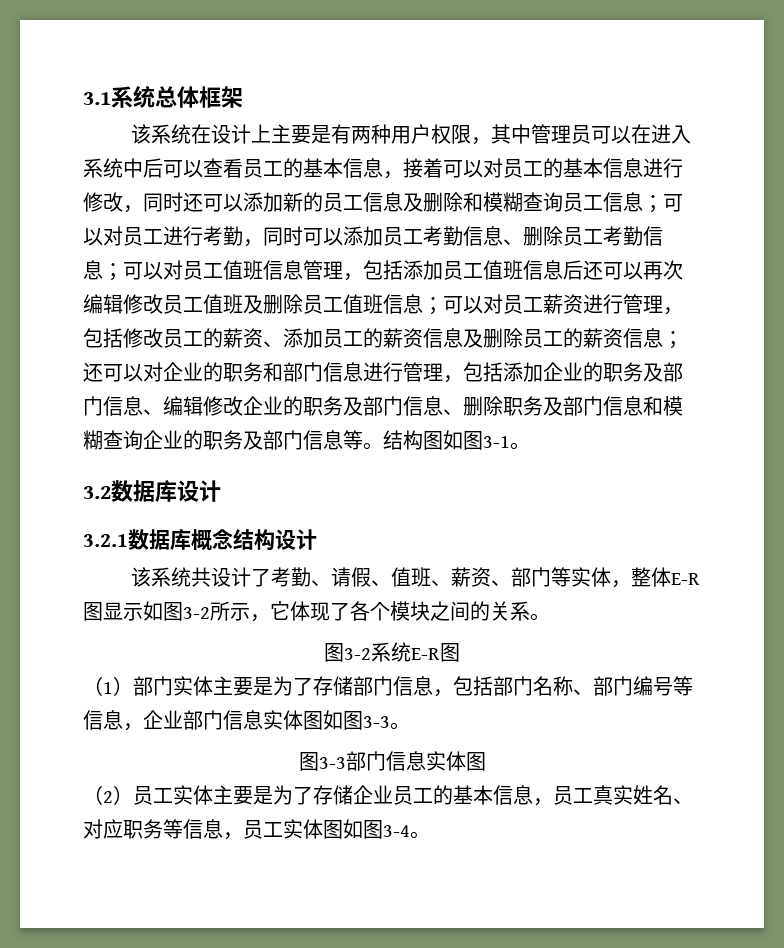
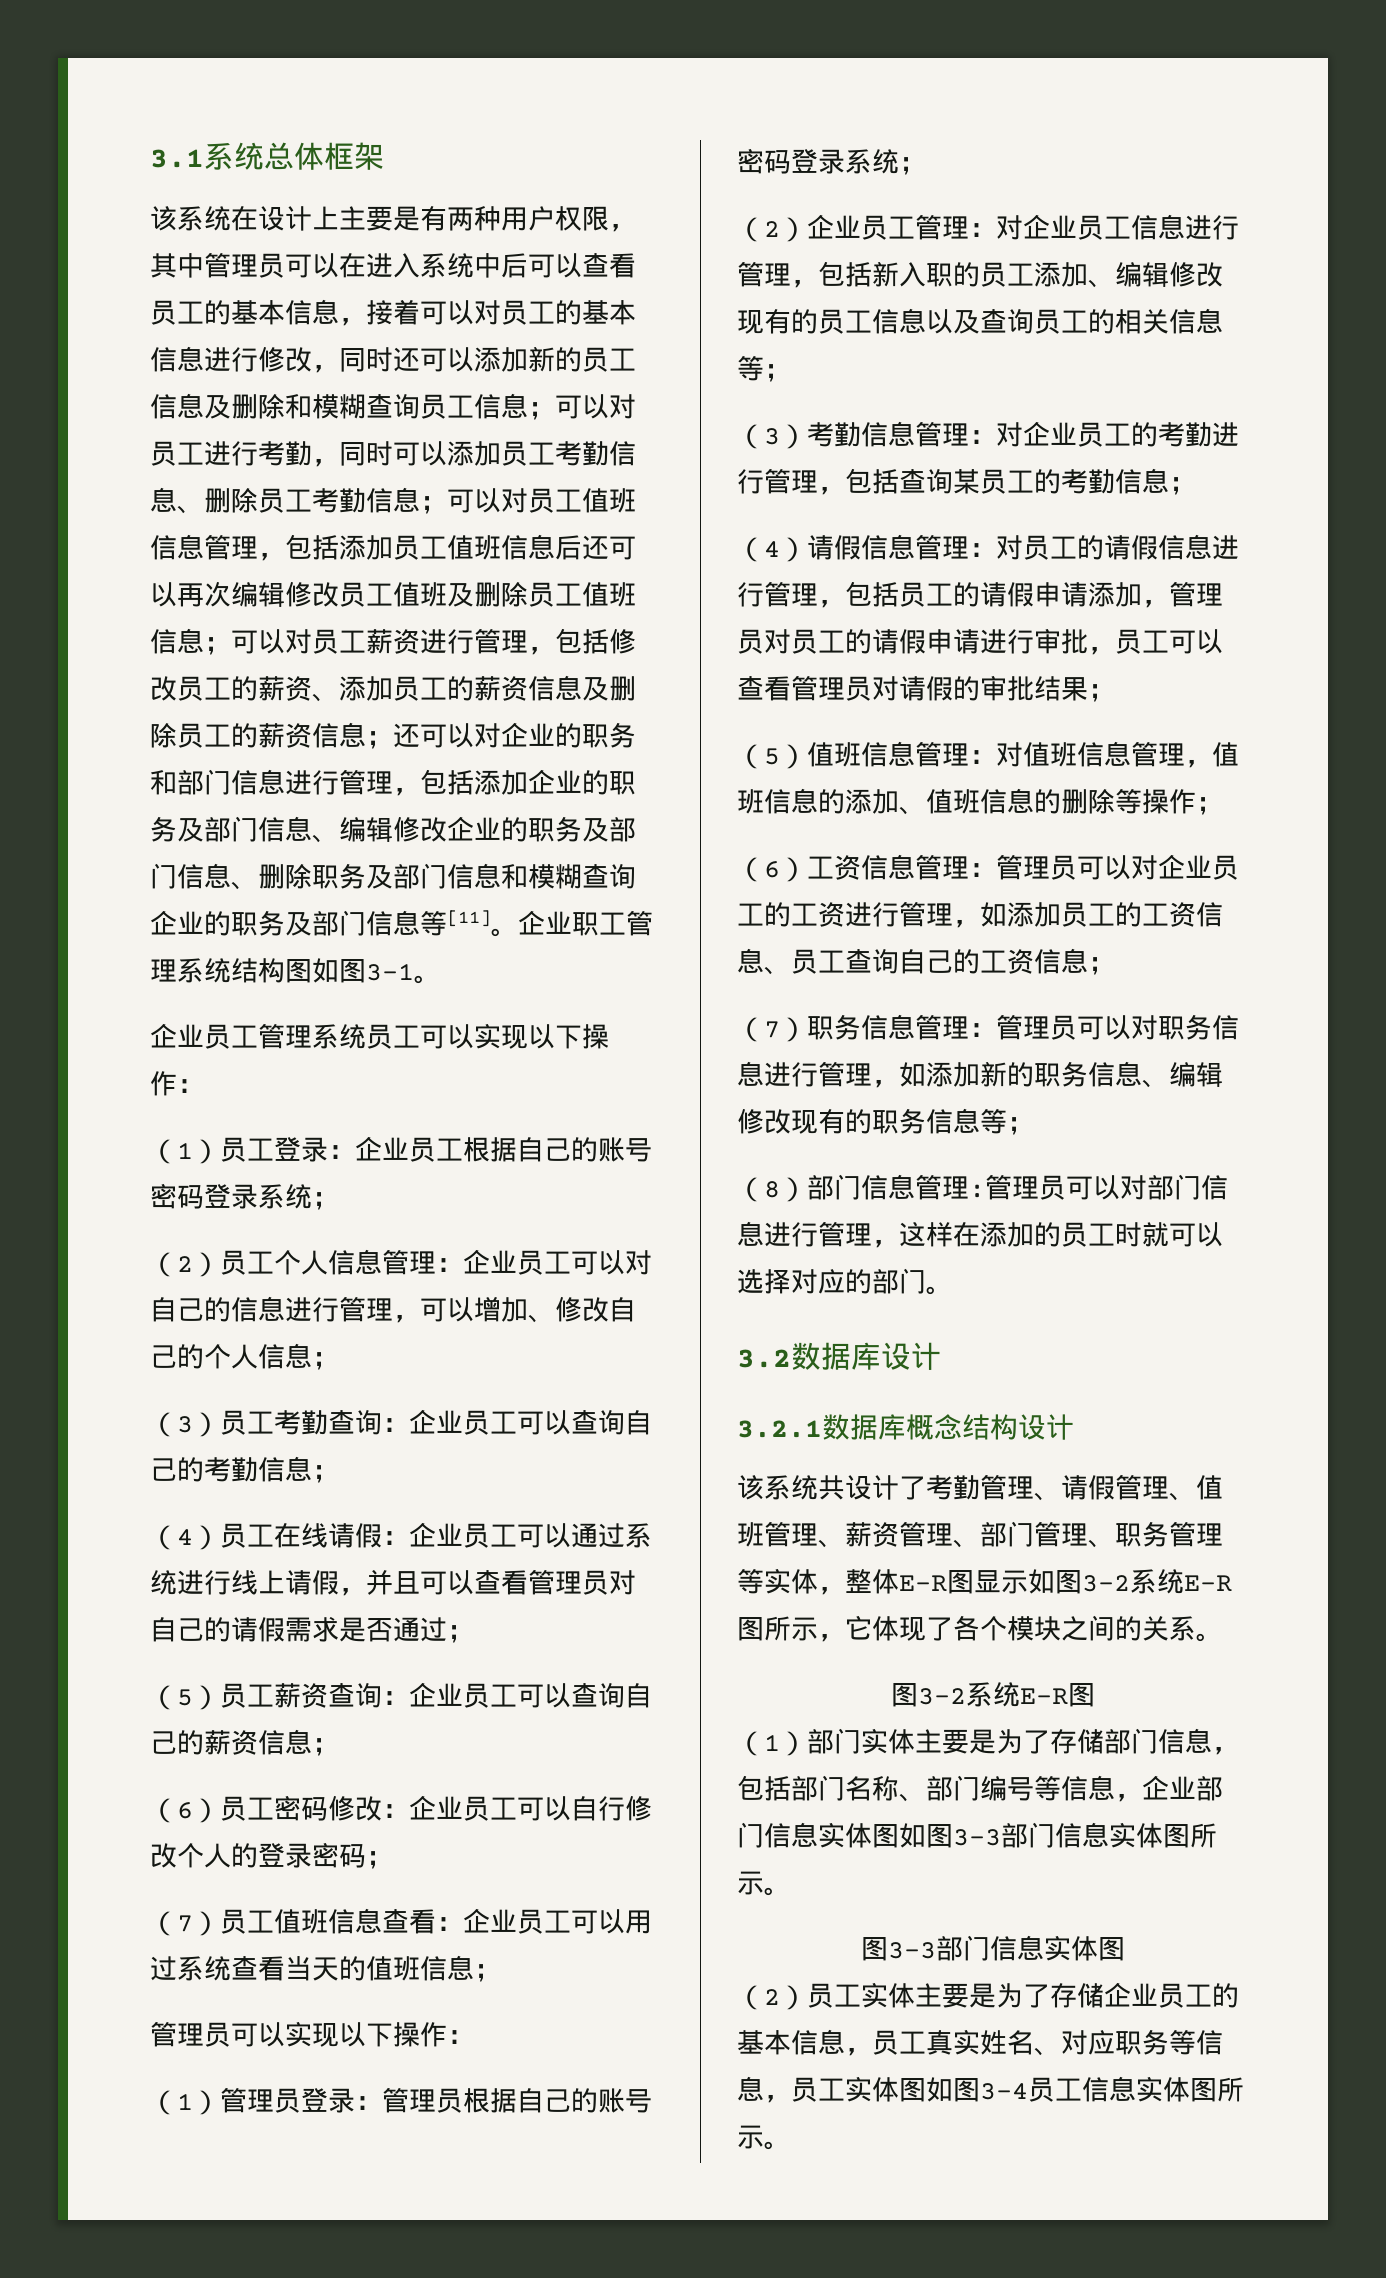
[363,442,383,450] 。 -> [447,910,491,927] [491,910,653,937] [150,958,231,983] [11]。企业职工管理系统
(530, 446) none -> [150,1023,609,1049] [150,1071,204,1096] [150,1136,652,1164] [150,1183,339,1210] [150,1249,652,1277] [150,1296,636,1323] [150,1343,339,1370] [150,1409,652,1437] [150,1456,339,1483] [150,1522,652,1550] [150,1569,636,1596] [150,1616,474,1643] [150,1682,652,1710] [150,1729,339,1756] [150,1795,652,1823] [150,1842,393,1869] [150,1908,652,1936] [150,1955,501,1982] [150,2021,474,2047] [150,2087,652,2115] [737,148,926,175] [737,214,1239,242] [737,261,1223,288] [737,308,1223,334] [737,355,791,382] [737,421,1239,449] [737,468,1196,495] [737,534,1239,562] [737,581,1223,608] [737,628,1223,655] [737,675,1115,702] [737,741,1239,769] [737,788,1223,815] [737,854,1239,882] [737,901,1223,928] [737,948,1115,975] [737,1014,1239,1042] [737,1061,1223,1088] [737,1108,1034,1135] [737,1174,1228,1202] [737,1221,1223,1248] [737,1268,953,1295] // 企业员工管理系统员工可以实现以下操作： // （1）员工登录：企业员工根据自己的账号密码登录系统； // （2）员工个人信息管理：企业员工可以对自己的信息进行管理，可以增加、修改自己的个人信息； // （3）员工考勤查询：企业员工可以查询自己的考勤信息； // （4）员工在线请假：企业员工可以通过系统进行线上请假，并且可以查看管理员对自己的请假需求是否通过； // （5）员工薪资查询：企业员工可以查询自己的薪资信息； // （6）员工密码修改：企业员工可以自行修改个人的登录密码； // （7）员工值班信息查看：企业员工可以用过系统查看当天的值班信息； // 管理员可以实现以下操作： // （1）管理员登录：管理员根据自己的账号密码登录系统； // （2）企业员工管理：对企业员工信息进行管理，包括新入职的员工添加、编辑修改现有的员工信息以及查询员工的相关信息等； // （3）考勤信息管理：对企业员工的考勤进行管理，包括查询某员工的考勤信息； // （4）请假信息管理：对员工的请假信息进行管理，包括员工的请假申请添加，管理员对员工的请假申请进行审批，员工可以查看管理员对请假的审批结果； // （5）值班信息管理：对值班信息管理，值班信息的添加、值班信息的删除等操作； // （6）工资信息管理：管理员可以对企业员工的工资进行管理，如添加员工的工资信息、员工查询自己的工资信息； // （7）职务信息管理：管理员可以对职务信息进行管理，如添加新的职务信息、编辑修改现有的职务信息等； // （8）部门信息管理:管理员可以对部门信息进行管理，这样在添加的员工时就可以选择对应的部门。
[310,567,551,587] 、请假、值班、薪资、部门 -> [980,1474,1223,1501] [737,1521,1223,1548] 管理、请假管理、值班管理、薪资管理、部门管理、职务管理
(210, 613) none -> [1130,1569,1232,1594] [737,1617,764,1641] 系统E-R图
(390, 722) none -> [1001,1822,1217,1848] [737,1871,764,1895] 部门信息实体图所示
(410, 831) none -> [1028,2076,1244,2102] [737,2125,764,2149] 员工信息实体图所示

